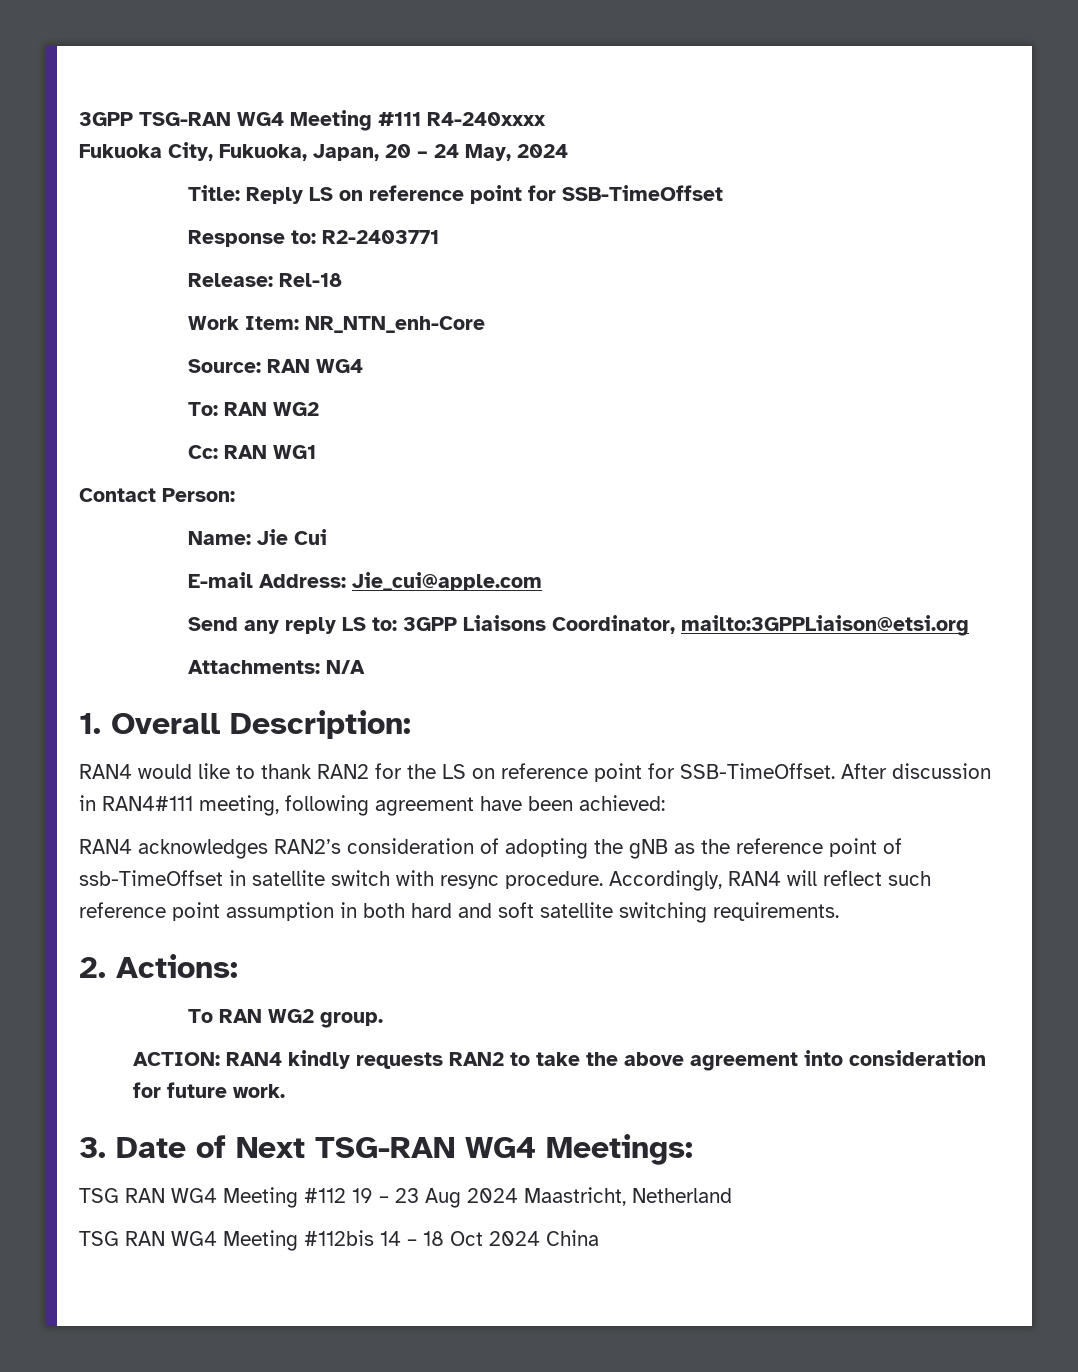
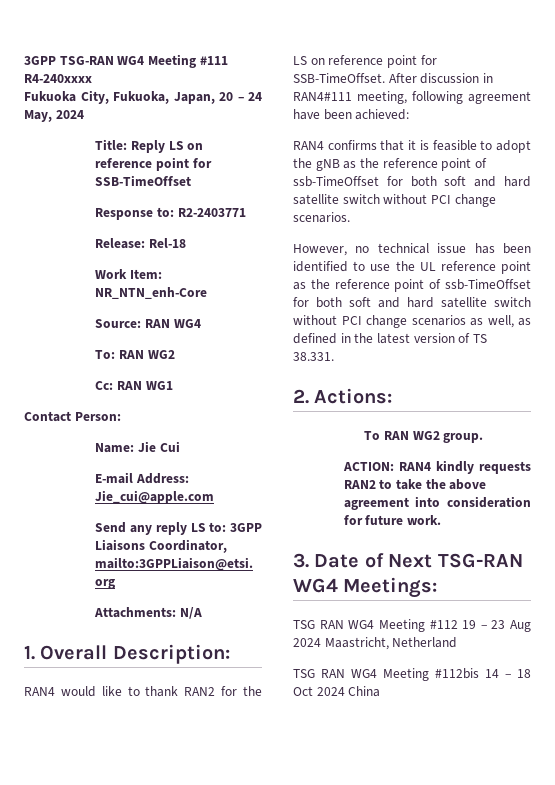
[138,838,588,859] acknowledges RAN2’s consideration of adopting -> [327,140,531,153] confirms that it is feasible to adopt
[229,870,931,891] [79,902,839,923] in satellite switch with resync procedure. Accordingly, RAN4 will reflect such reference point assumption in both hard and soft satellite switching requirements. -> [386,176,531,187] [293,194,496,207] [293,212,350,223] [293,243,531,256] [293,261,531,274] [293,279,531,292] [293,297,531,308] [293,315,531,328] [293,333,487,344] [293,352,334,361] for both soft and hard satellite switch without PCI change scenarios. // However, no technical issue has been identified to use the UL reference point as the reference point of ssb-TimeOffset for both soft and hard satellite switch without PCI change scenarios as well, as defined in the latest version of TS 38.331.

